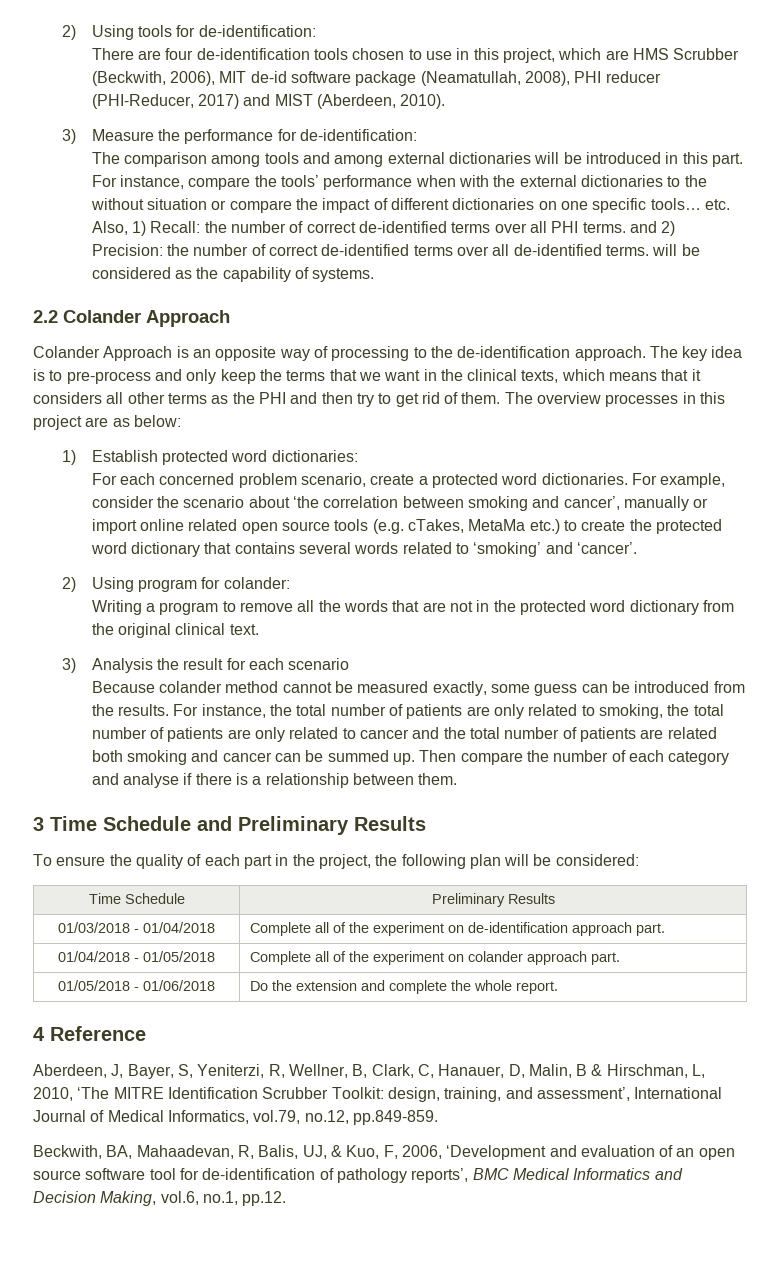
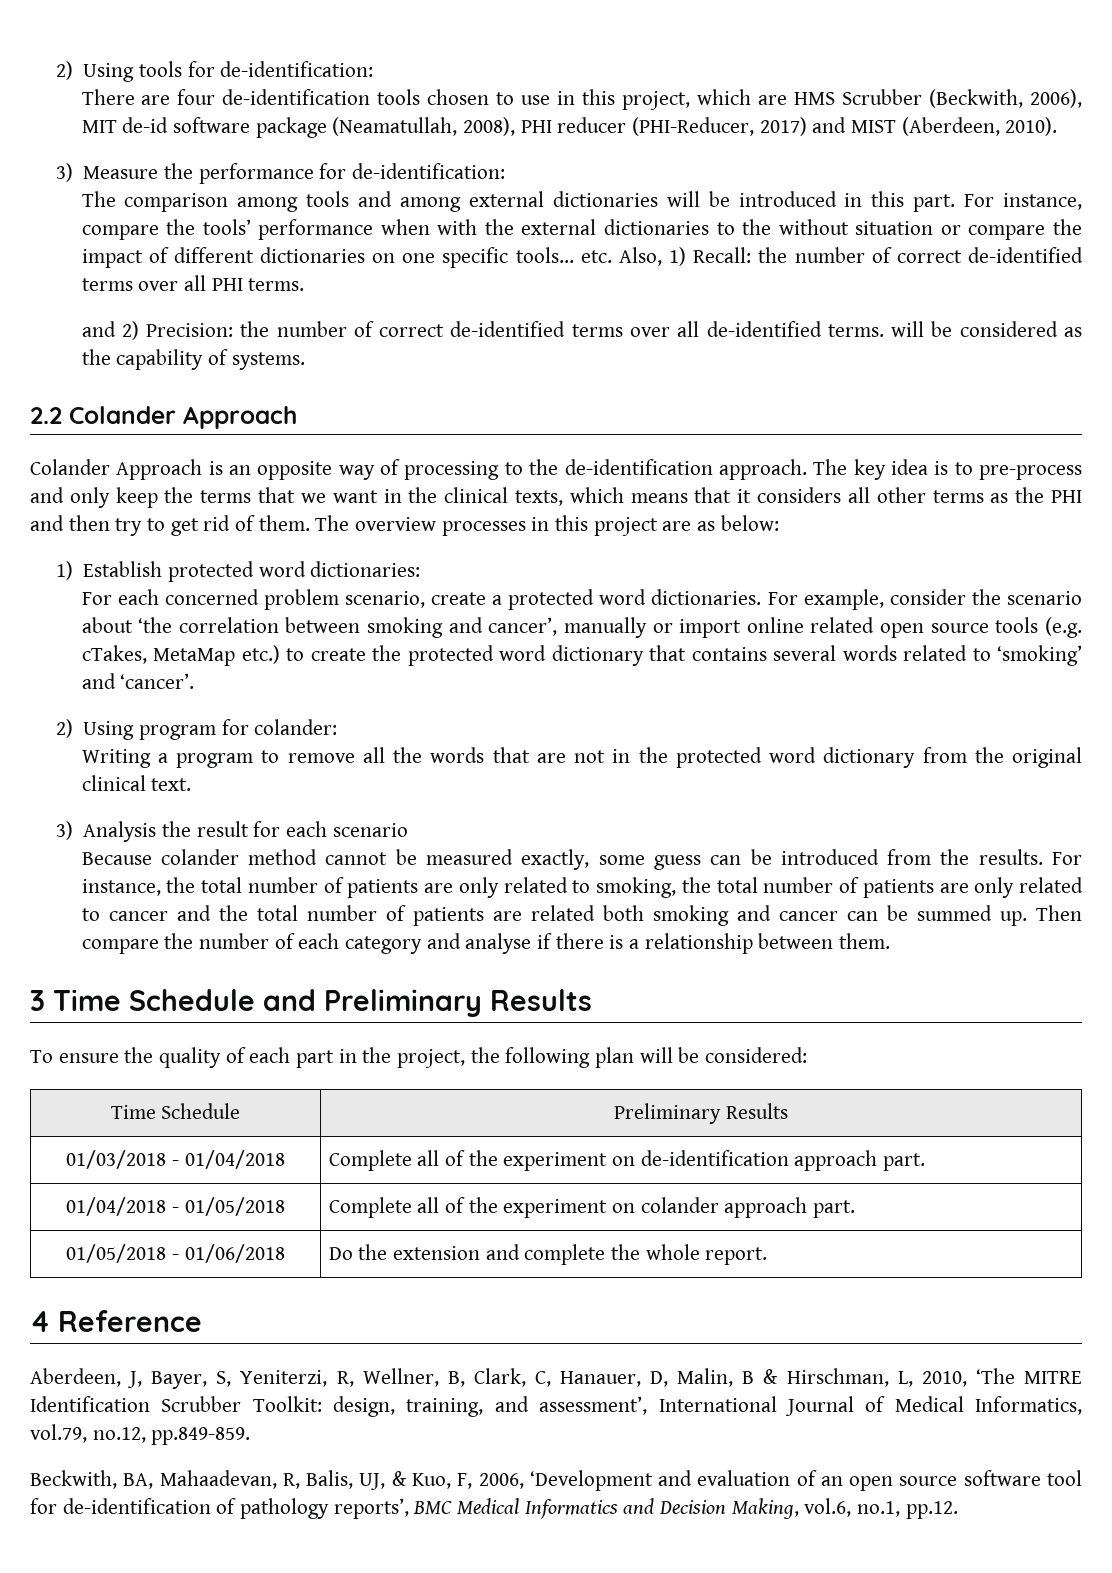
(626, 227) none -> (305, 284) //
[468,519,526,531] MetaMa -> [153,648,236,666] MetaMap

